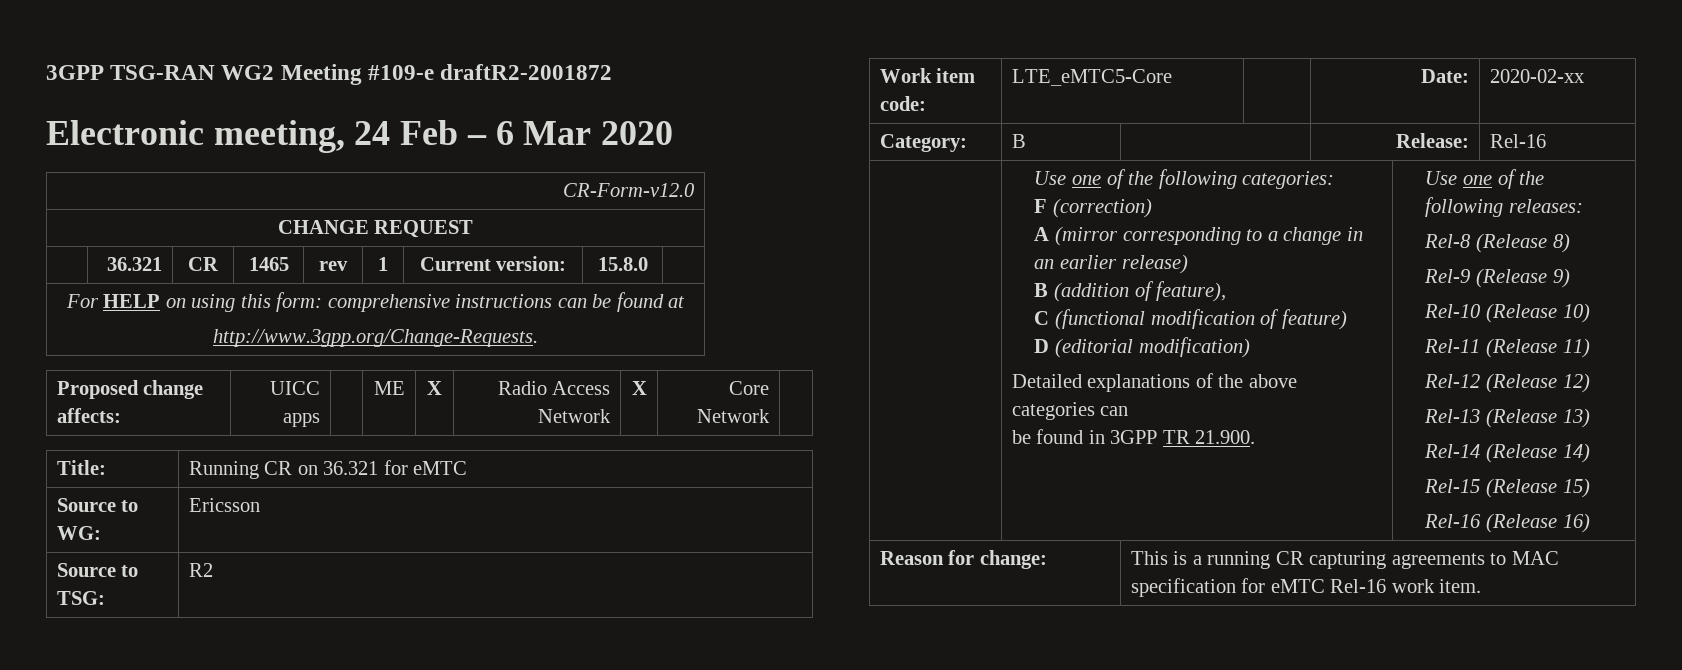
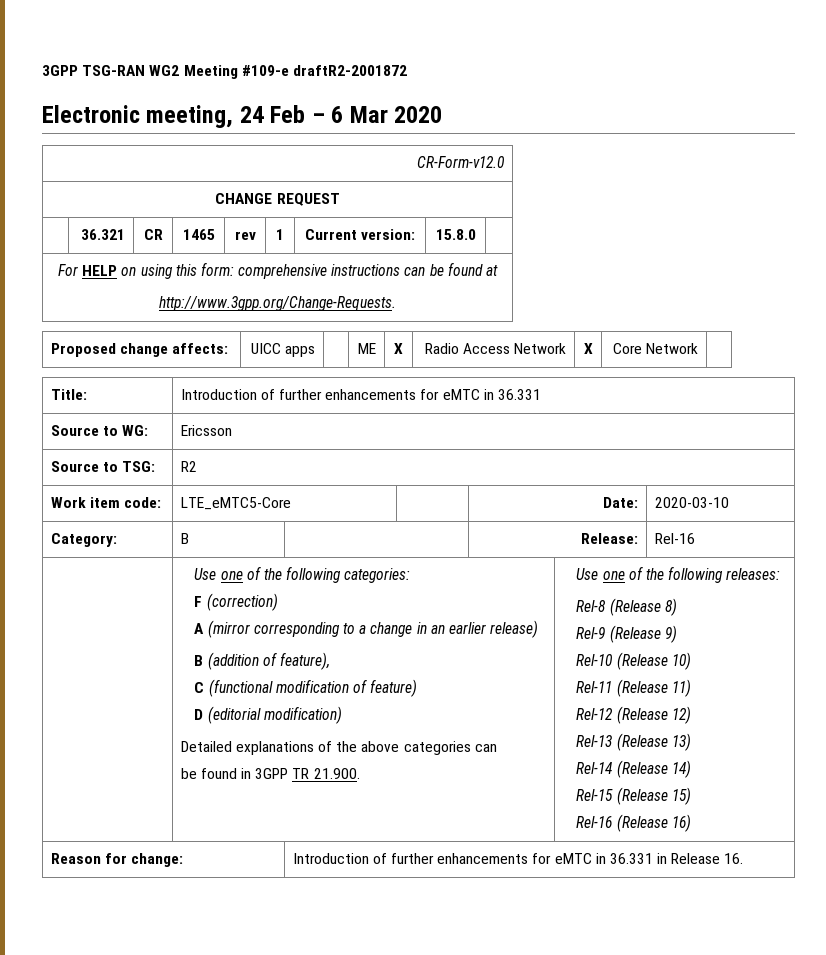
[188,460,468,479] Running CR on 36.321 for eMTC -> [180,389,541,400] Introduction of further enhancements for eMTC in 36.331
[1489,69,1584,83] 2020-02-xx -> [654,497,729,508] 2020-03-10
[1130,551,1559,569] [1130,578,1482,597] This is a running CR capturing agreements to MAC specification for eMTC Rel-16 work item. -> [292,853,744,864] Introduction of further enhancements for eMTC in 36.331 in Release 16.

